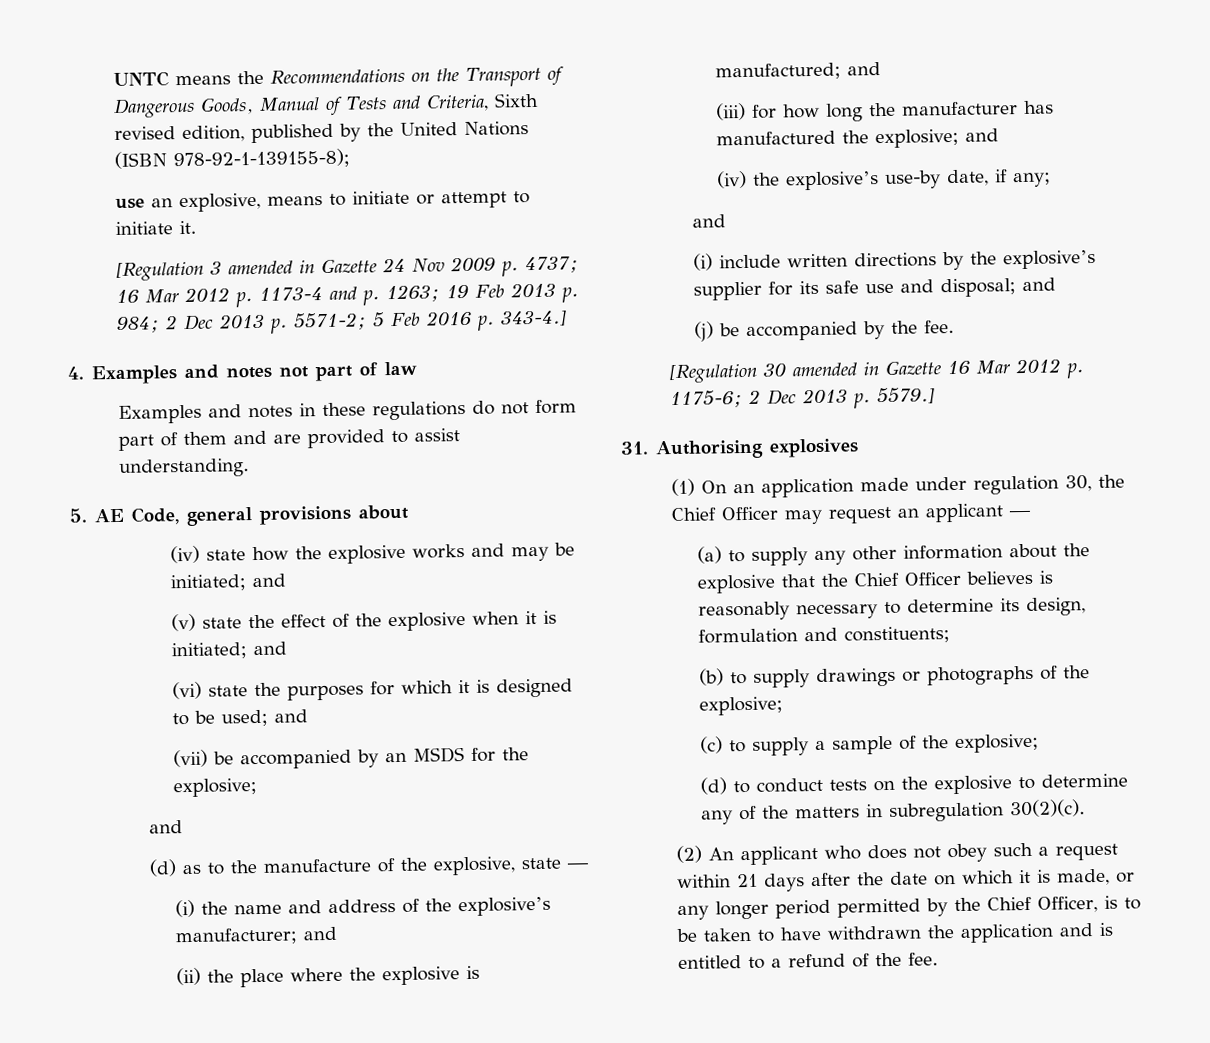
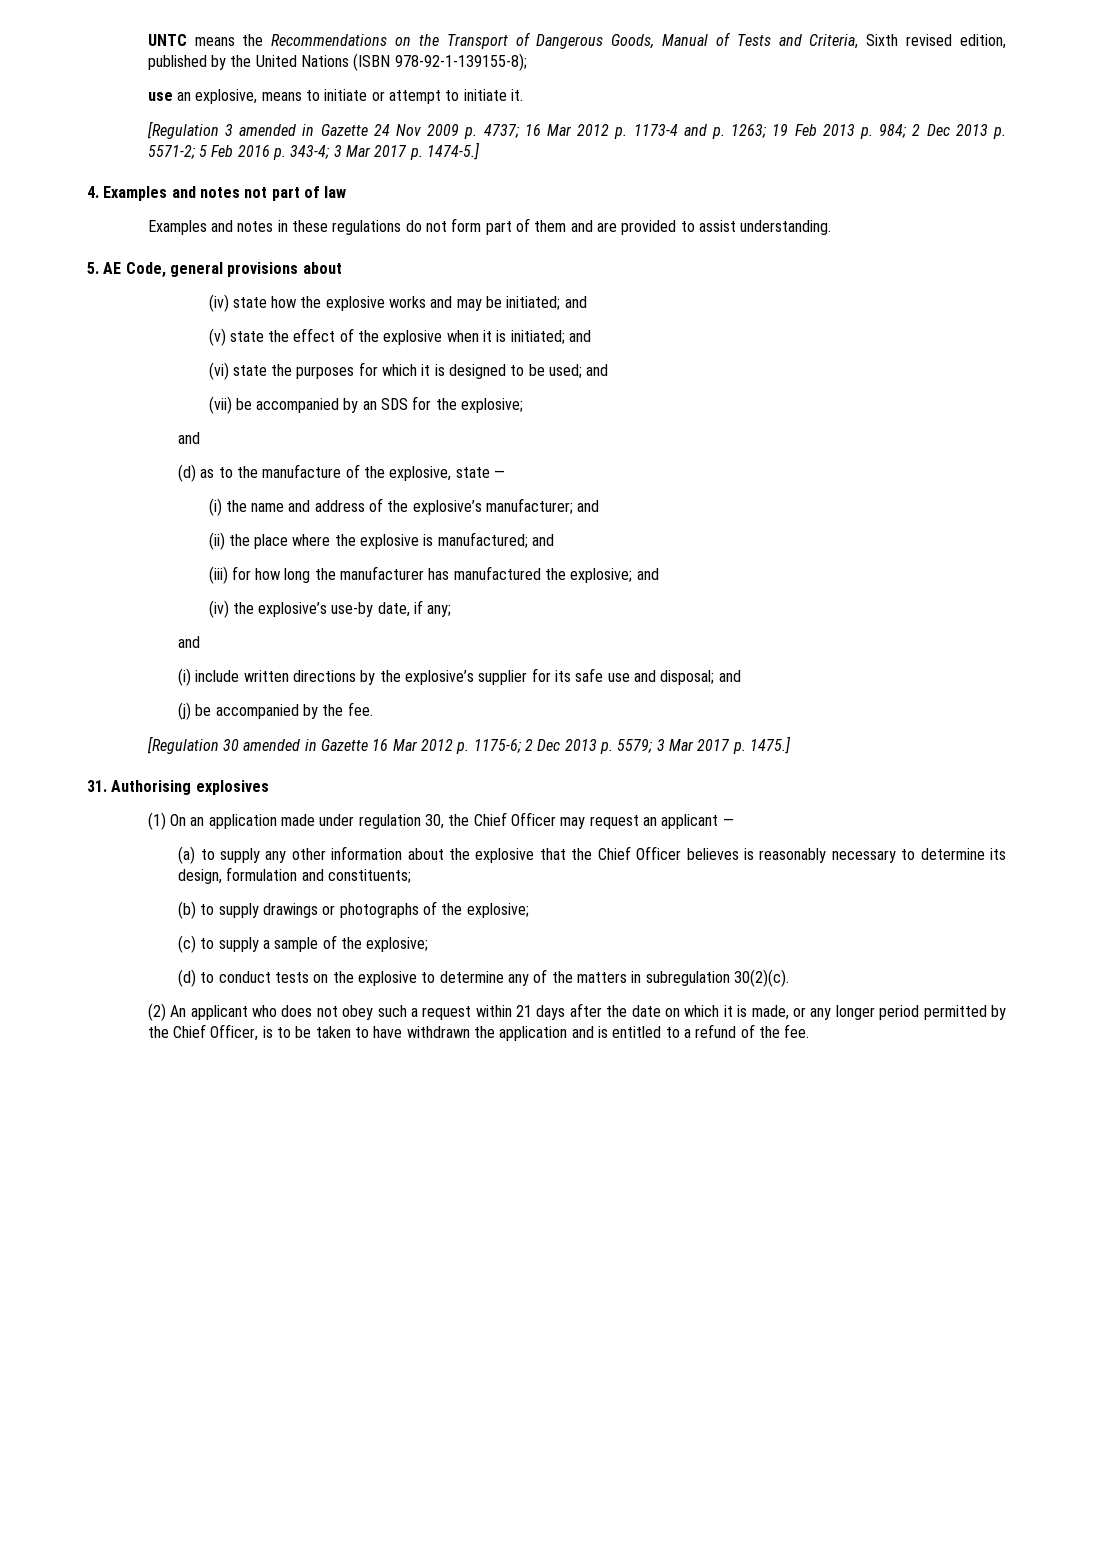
[500,309,568,327] 343-4.] -> [290,142,480,160] 343-4; 3 Mar 2017 p. 1474-5.]
[413,747,466,763] MSDS -> [381,398,409,410] SDS
[877,387,936,405] 5579.] -> [617,736,791,754] 5579; 3 Mar 2017 p. 1475.]

